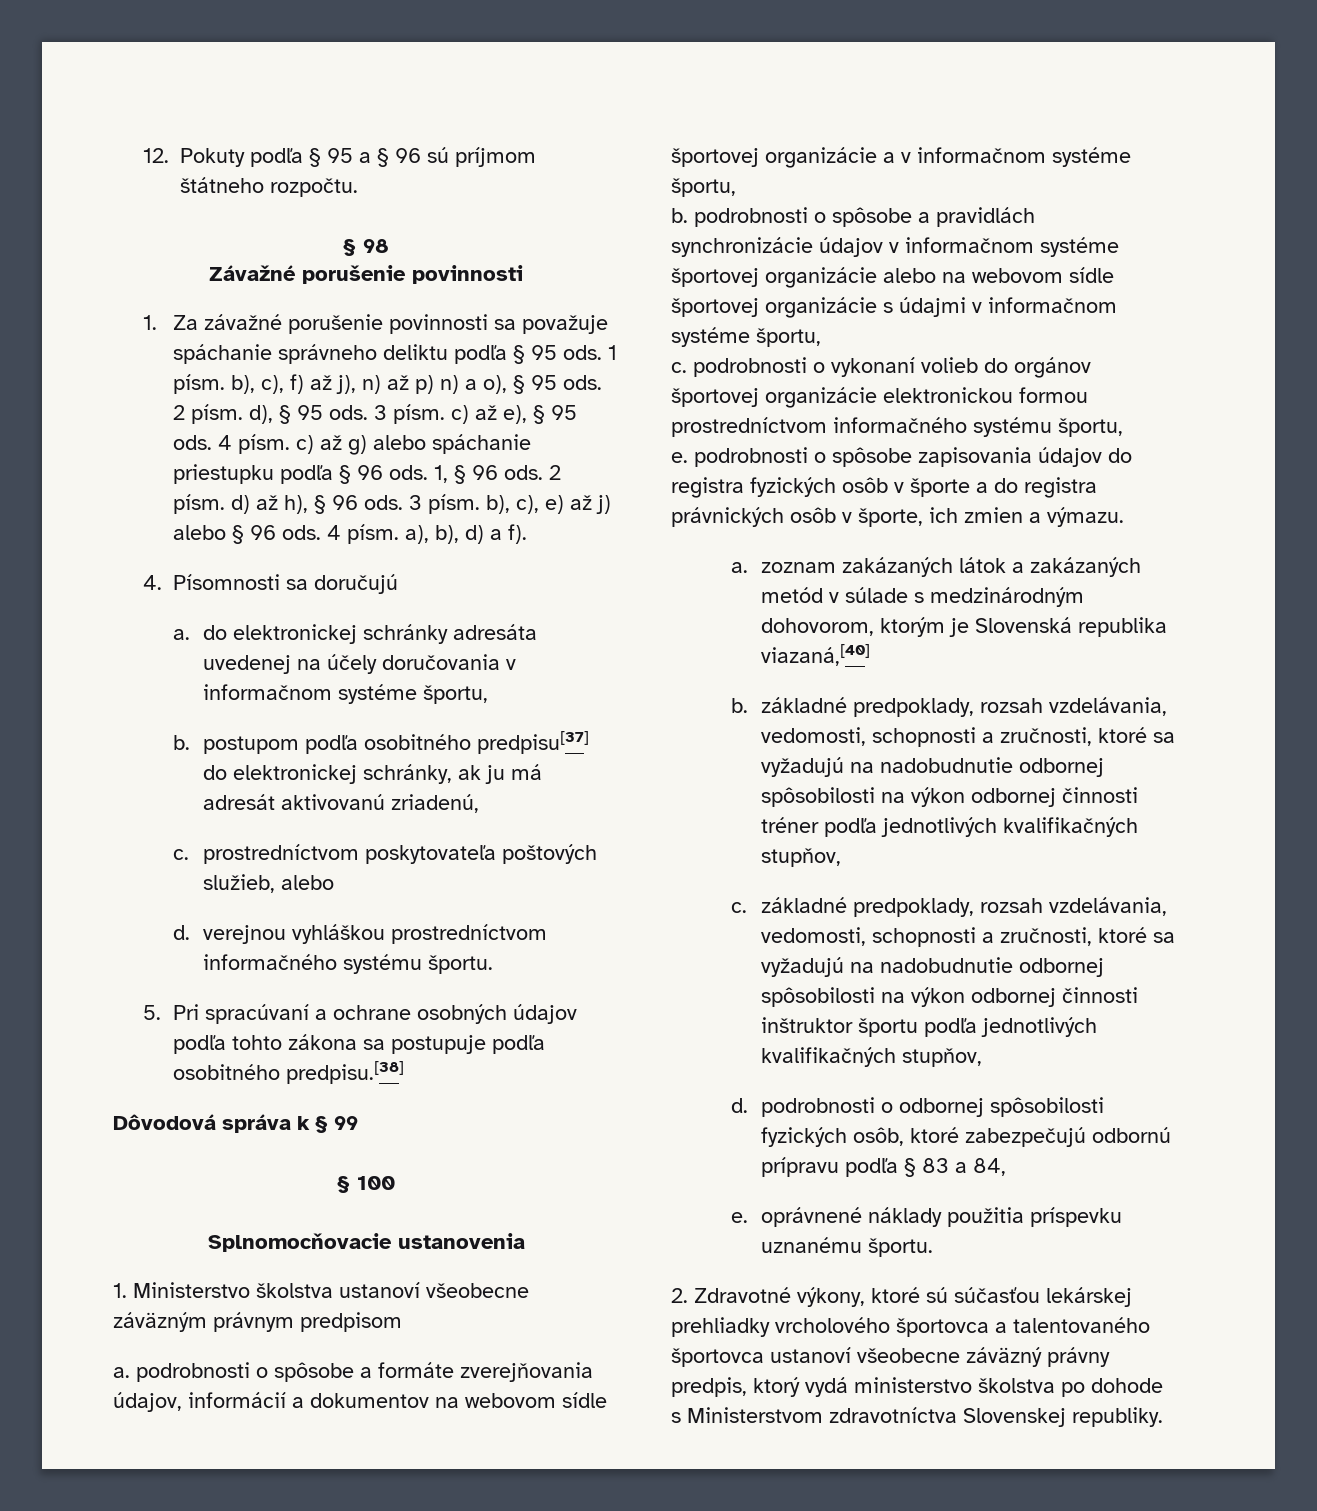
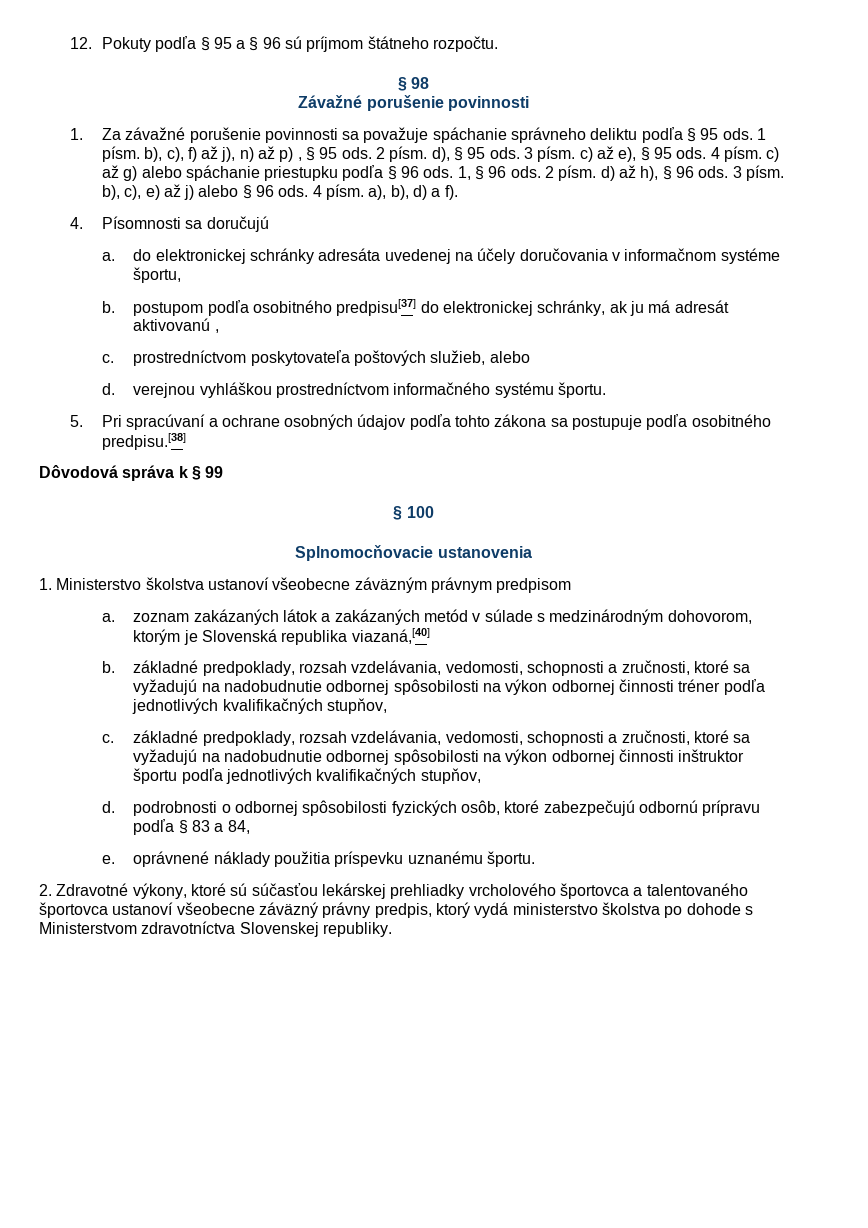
[440,375,508,394] n) a o), -> [297,157,302,161] ,
[391,794,480,813] zriadenú, -> [214,329,219,333] ,
[113,1362,593,1382] [113,1392,607,1412] [671,147,1131,168] [671,178,736,197] [671,207,1035,227] [671,237,1119,257] [671,267,1114,288] [671,297,1117,318] [671,327,821,347] [671,357,1091,378] [671,387,1088,408] [671,417,1123,437] [671,447,1132,467] [671,477,1097,498] [671,507,1124,527] // a. podrobnosti o spôsobe a formáte zverejňovania údajov, informácií a dokumentov na webovom sídle športovej organizácie a v informačnom systéme športu, // b. podrobnosti o spôsobe a pravidlách synchronizácie údajov v informačnom systéme športovej organizácie alebo na webovom sídle športovej organizácie s údajmi v informačnom systéme športu, // c. podrobnosti o vykonaní volieb do orgánov športovej organizácie elektronickou formou prostredníctvom informačného systému športu, // e. podrobnosti o spôsobe zapisovania údajov do registra fyzických osôb v športe a do registra právnických osôb v športe, ich zmien a výmazu. -> (572, 585) none

